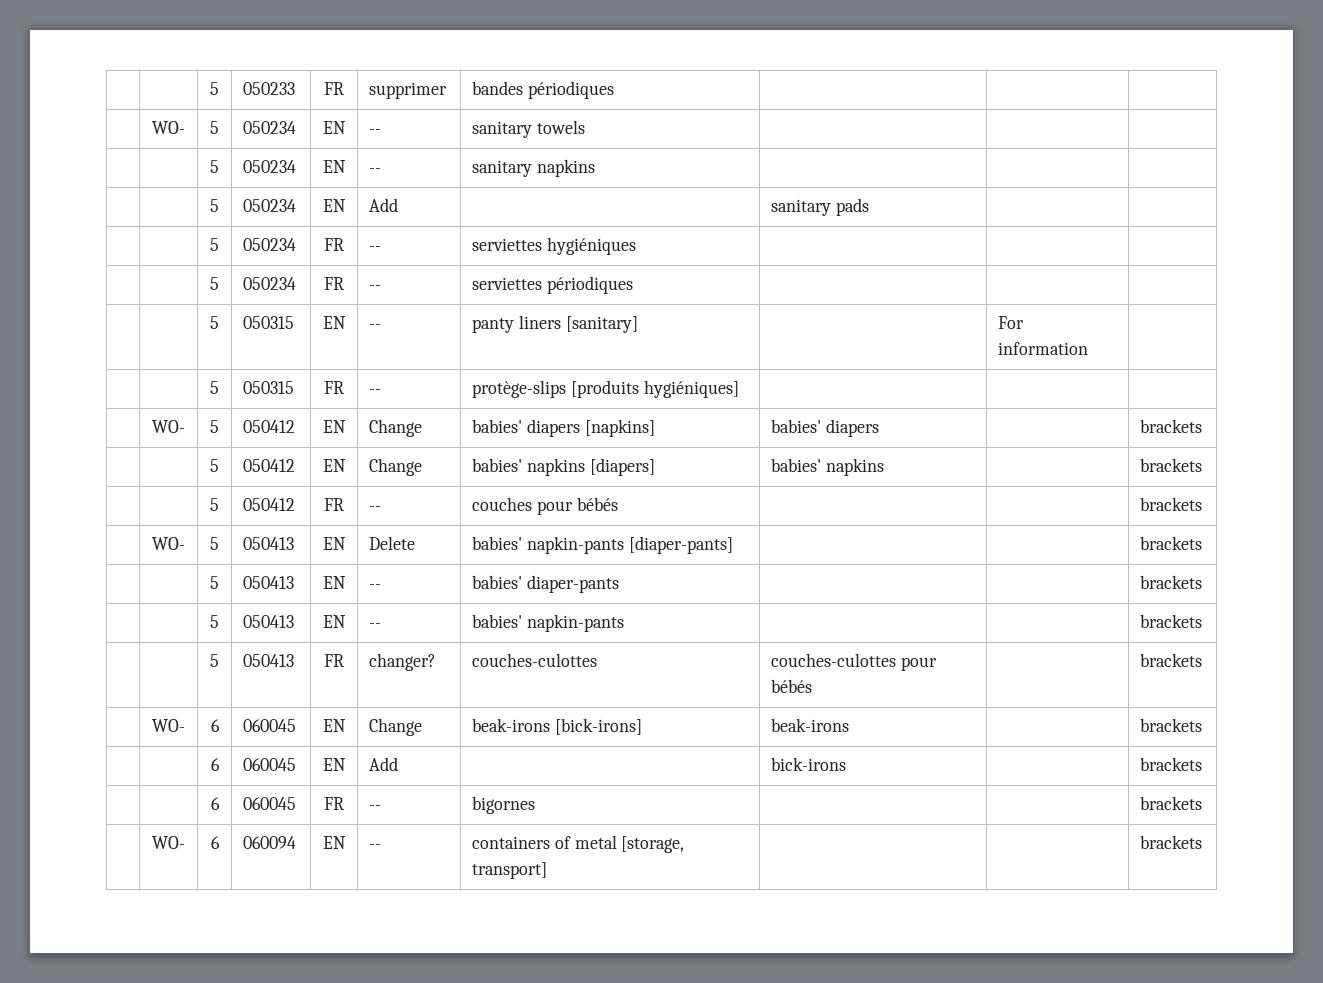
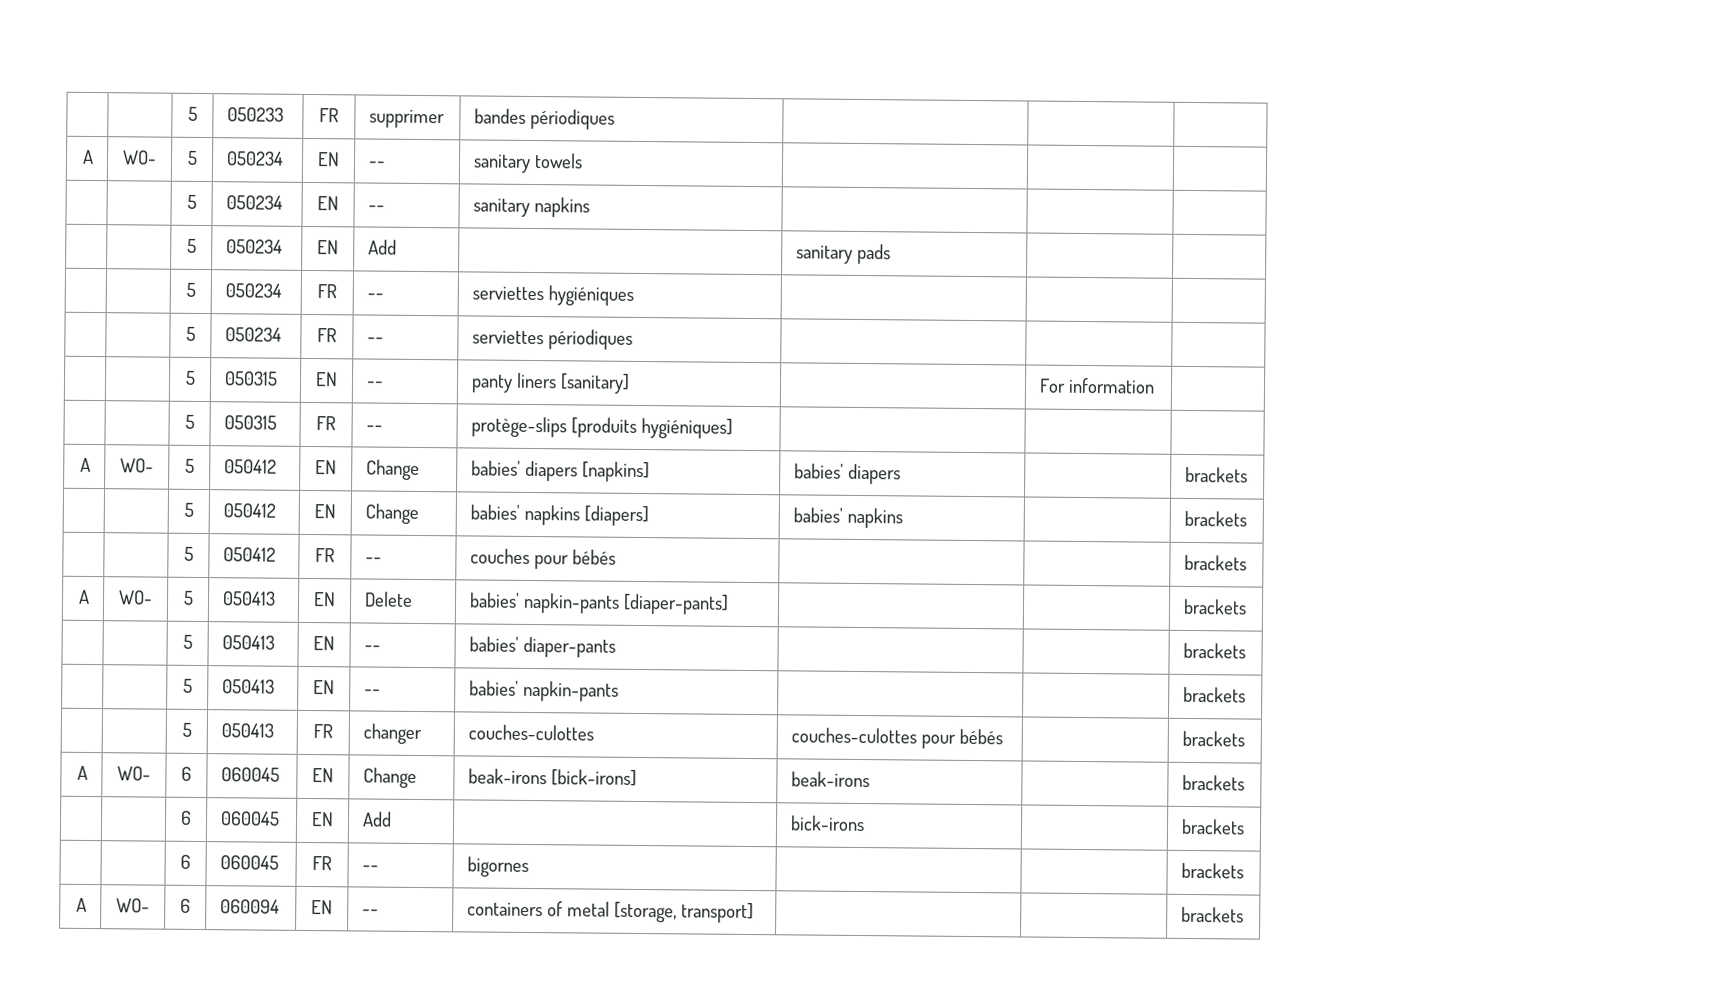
(614, 90) none -> [81,149,94,165] A
(739, 389) none -> [79,457,91,472] A
(1203, 504) none -> [77,589,90,604] A
[369,653,437,671] changer? -> [363,723,423,745] changer
(1203, 660) none -> [76,765,88,780] A
(1203, 803) none -> [75,897,87,912] A

